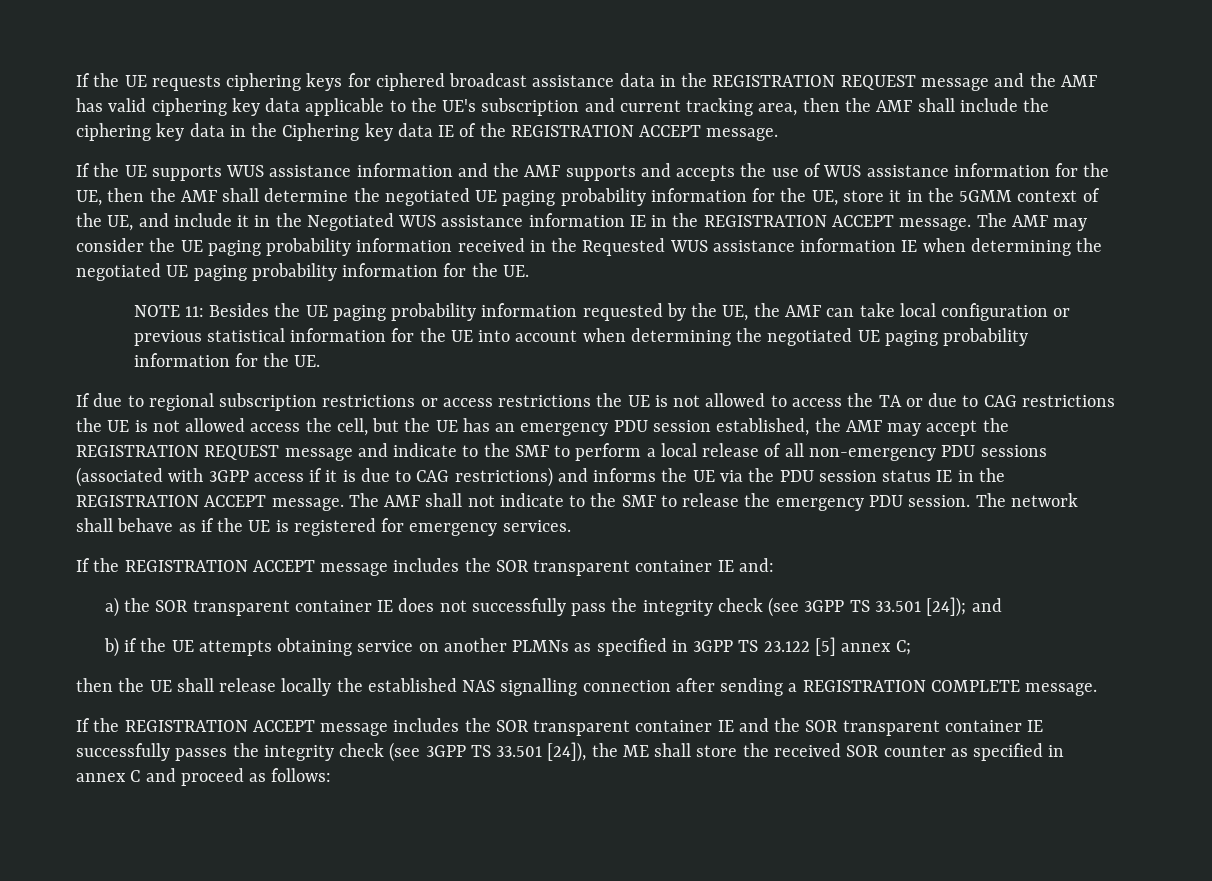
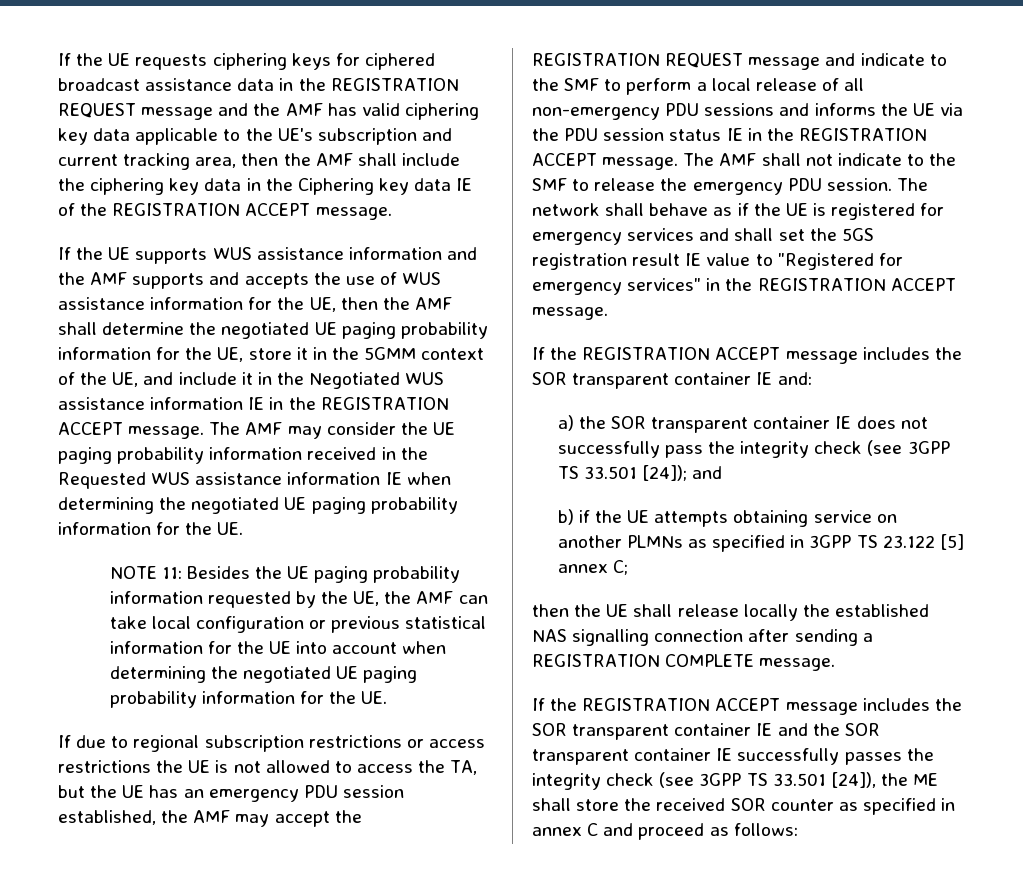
[878,393,1115,407] [76,418,368,436] TA or due to CAG restrictions the UE is not allowed access the cell, -> [450,760,478,775] TA,
[76,467,553,487] (associated with 3GPP access if it is due to CAG restrictions) -> (775, 109) none
[502,520,571,532] services. -> [627,228,874,241] [532,253,903,270] [532,278,956,295] [532,307,608,320] services and shall set the 5GS registration result IE value to "Registered for emergency services" in the REGISTRATION ACCEPT message.

